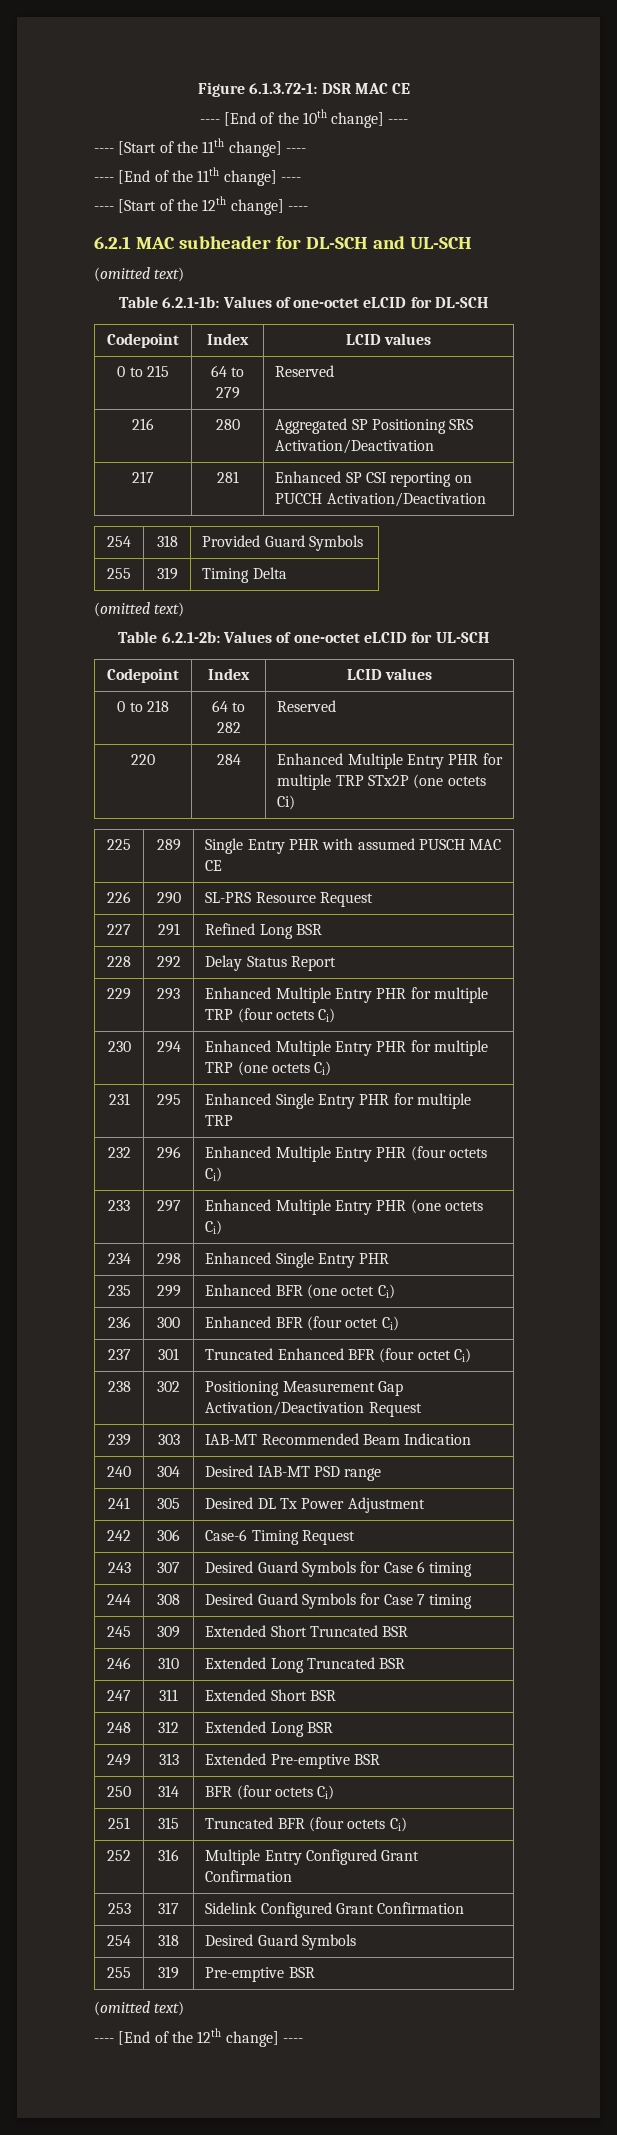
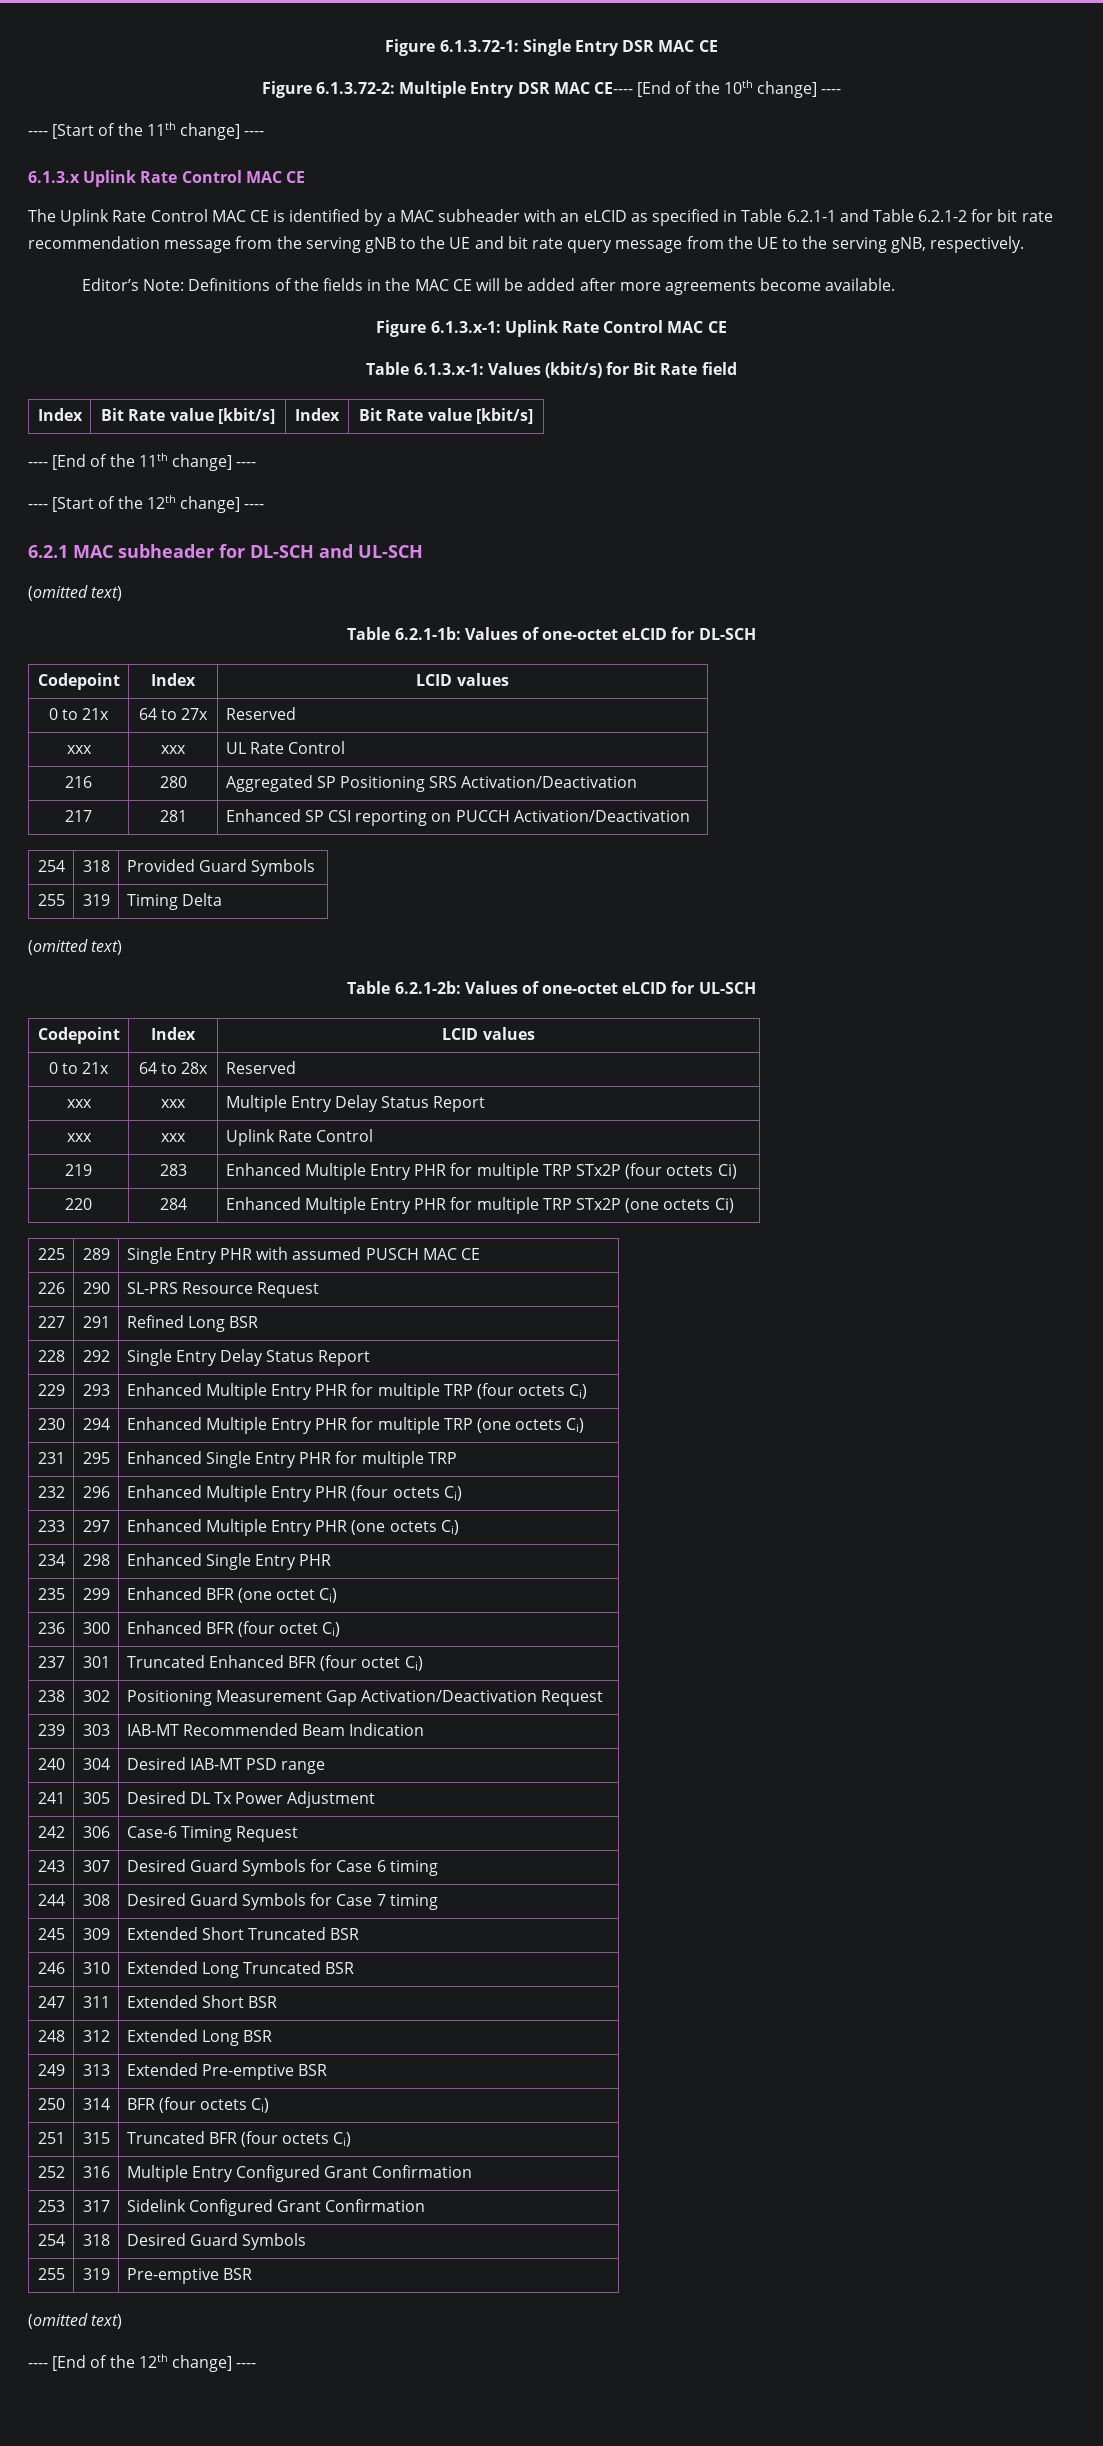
(318, 88) none -> [522,39,619,56] Single Entry
[199,119,220,124] ---- -> [261,81,633,98] Figure 6.1.3.72-2: Multiple Entry DSR MAC CE----
(306, 150) none -> [28,170,305,187] [28,209,1053,226] [28,236,1024,253] [82,278,896,295] [376,320,727,337] [366,362,737,378] [37,408,83,421] [101,408,275,424] [295,408,340,421] [359,408,533,424] // 6.1.3.x Uplink Rate Control MAC CE // The Uplink Rate Control MAC CE is identified by a MAC subheader with an eLCID as specified in Table 6.2.1-1 and Table 6.2.1-2 for bit rate recommendation message from the serving gNB to the UE and bit rate query message from the UE to the serving gNB, respectively. // Editor’s Note: Definitions of the fields in the MAC CE will be added after more agreements become available. // Figure 6.1.3.x-1: Uplink Rate Control MAC CE // Table 6.1.3.x-1: Values (kbit/s) for Bit Rate field // Index | Bit Rate value [kbit/s] | Index | Bit Rate value [kbit/s]
[146,365,169,377] [210,365,245,377] [215,387,240,399] [275,365,335,377] 215 | 64 to 279 | Reserved -> [82,708,110,720] [138,708,209,720] [225,707,296,720] [66,745,92,754] [161,745,186,754] [225,741,346,754] 21x | 64 to 27x | Reserved // xxx | xxx | UL Rate Control
[146,700,169,712] [211,700,246,712] [216,722,241,733] [277,700,337,712] 218 | 64 to 282 | Reserved -> [82,1062,110,1074] [138,1062,209,1074] [225,1061,296,1074] [66,1099,92,1108] [161,1099,186,1108] [225,1095,486,1112] [66,1133,92,1142] [161,1133,186,1142] [225,1129,374,1146] [65,1164,92,1176] [159,1164,187,1176] [225,1163,737,1180] 21x | 64 to 28x | Reserved // xxx | xxx | Multiple Entry Delay Status Report // xxx | xxx | Uplink Rate Control // 219 | 283 | Enhanced Multiple Entry PHR for multiple TRP STx2P (four octets Ci)
(181, 962) none -> [126,1349,217,1366] Single Entry

